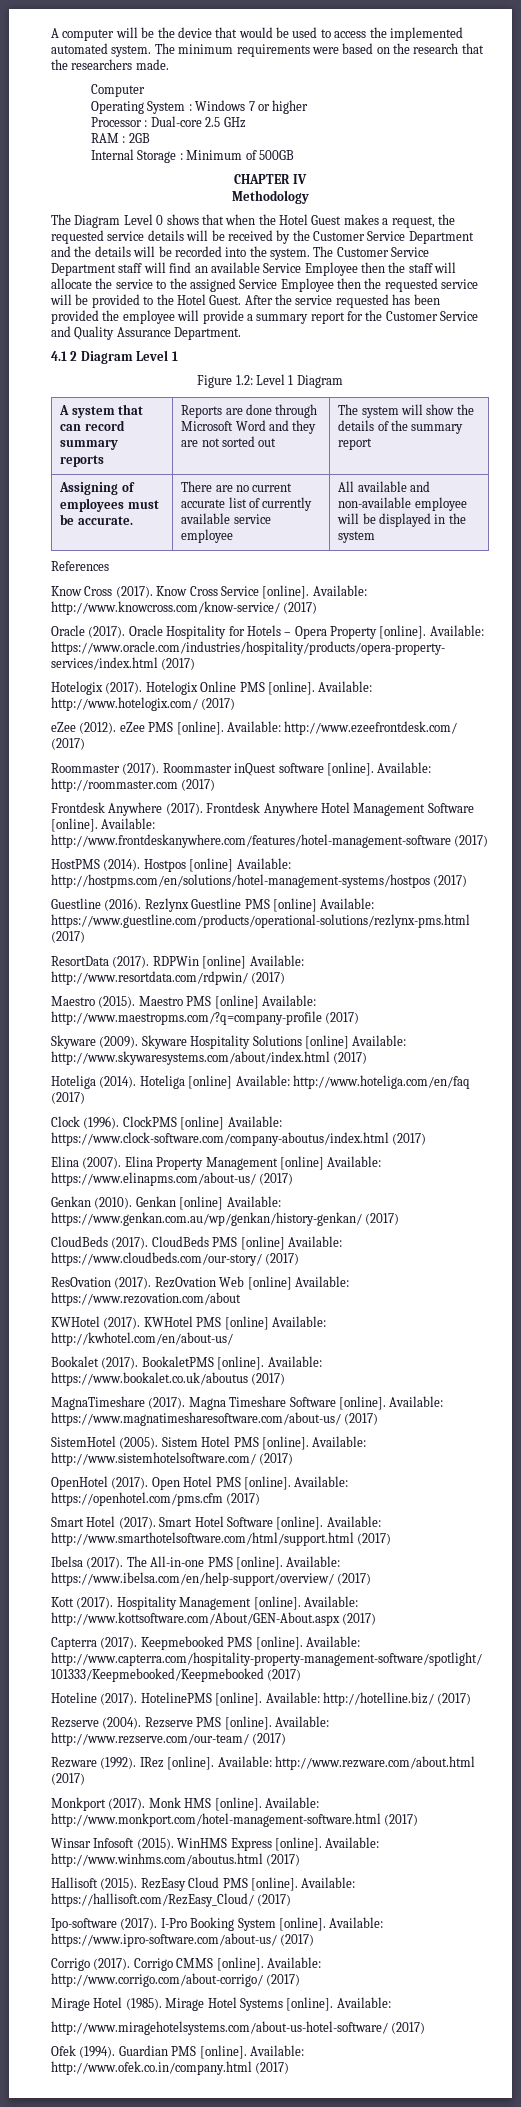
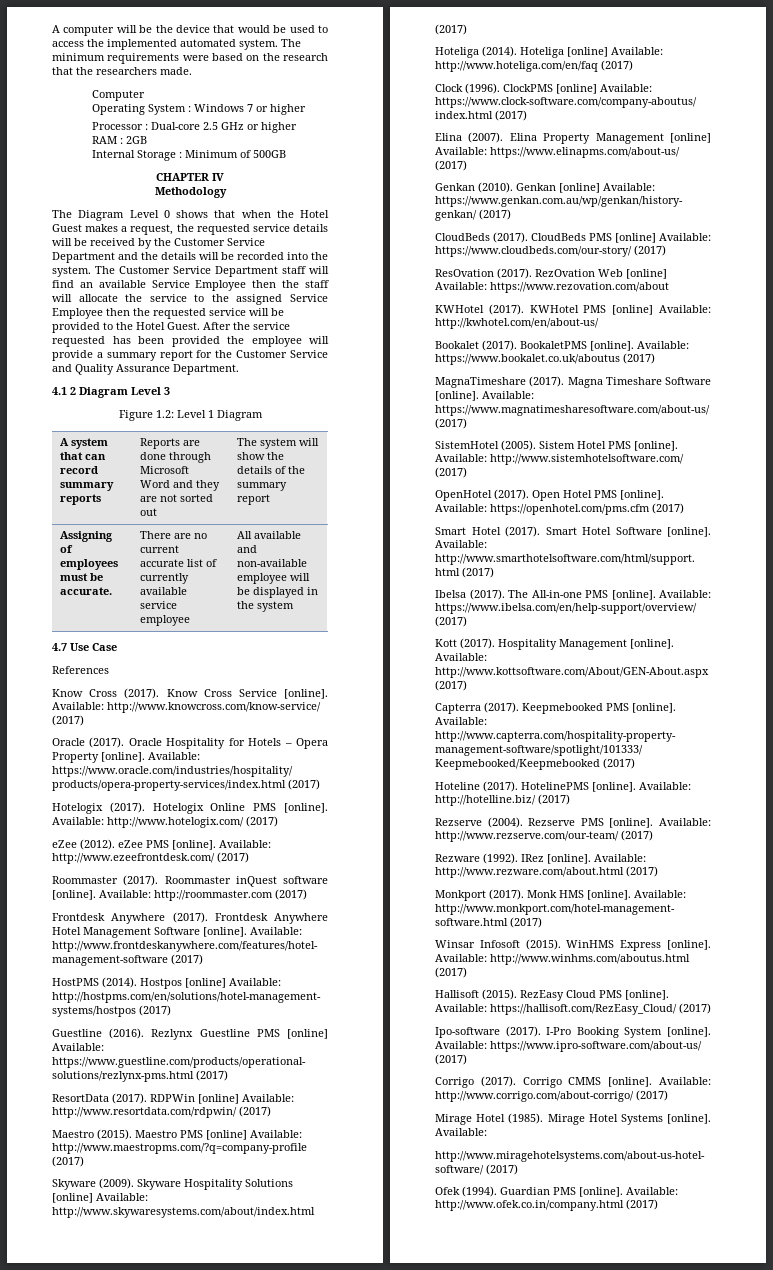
(246, 122) none -> [246,122,297,133] or higher
[171,351,178,361] 1 -> [164,387,170,395] 3
(376, 537) none -> [52,643,117,651] // 4.7 Use Case

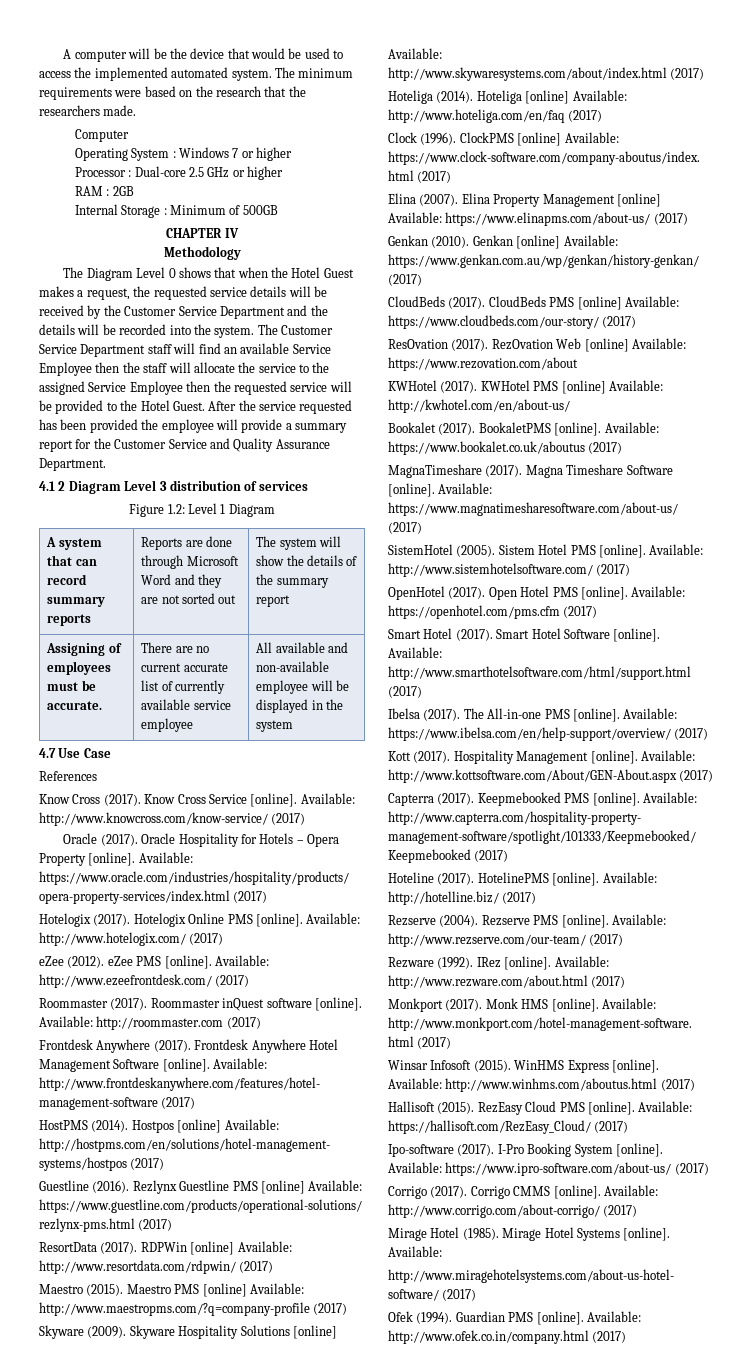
(170, 391) none -> [169,480,308,491] distribution of services

